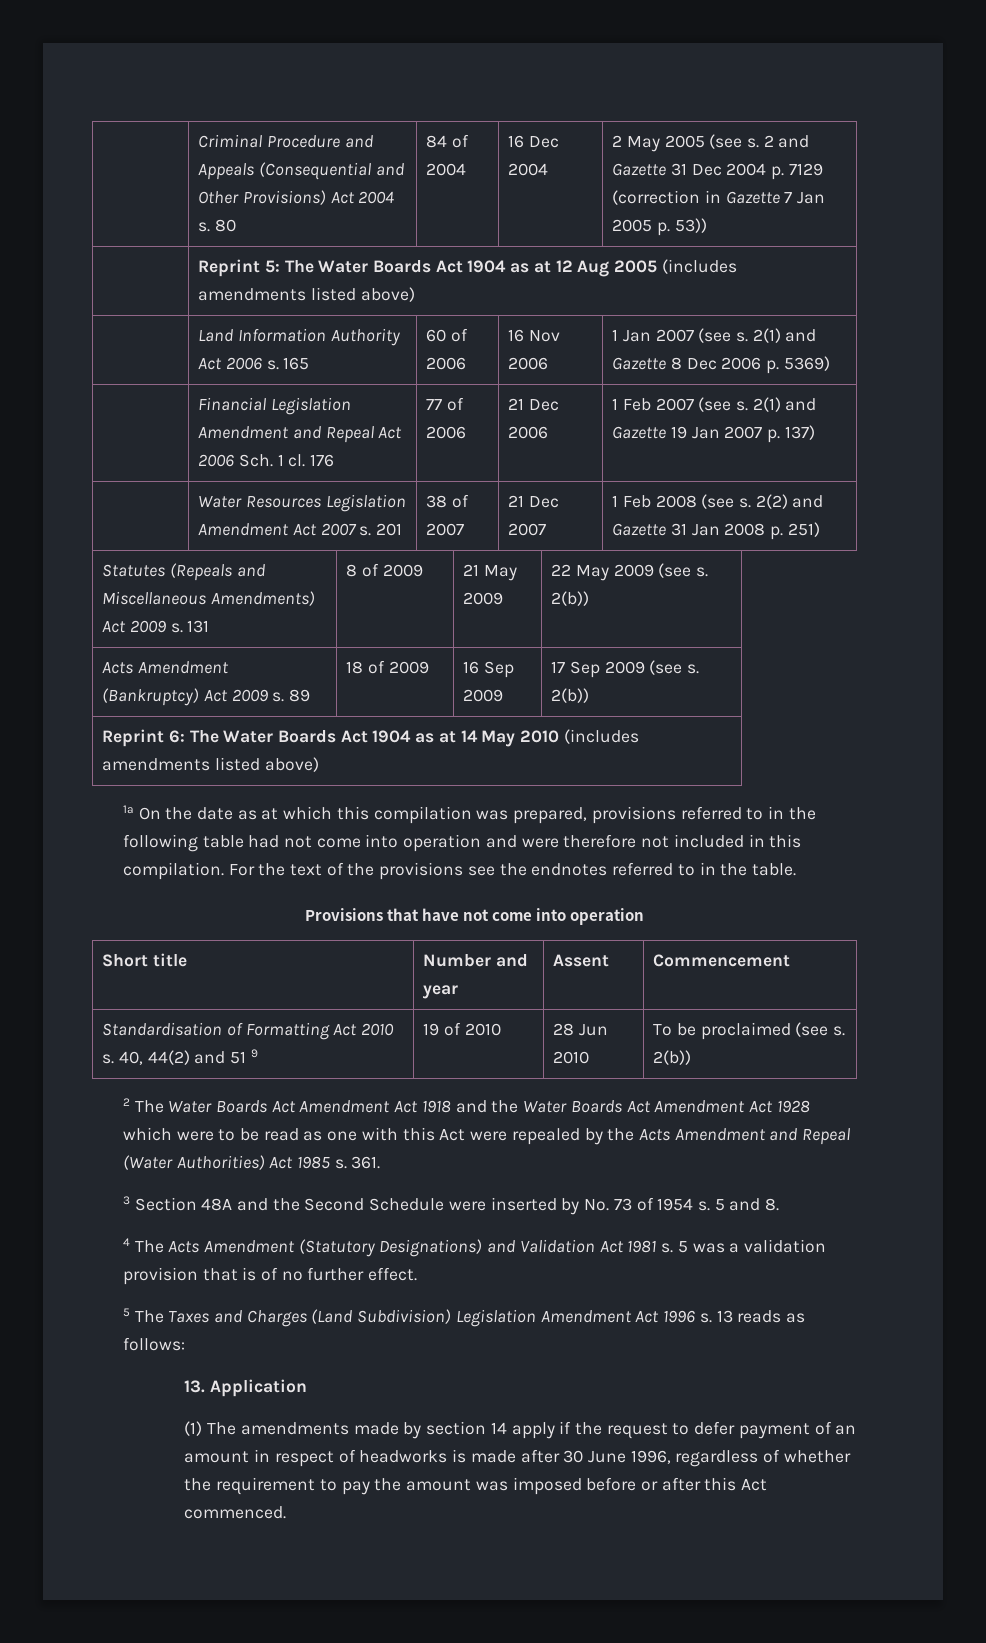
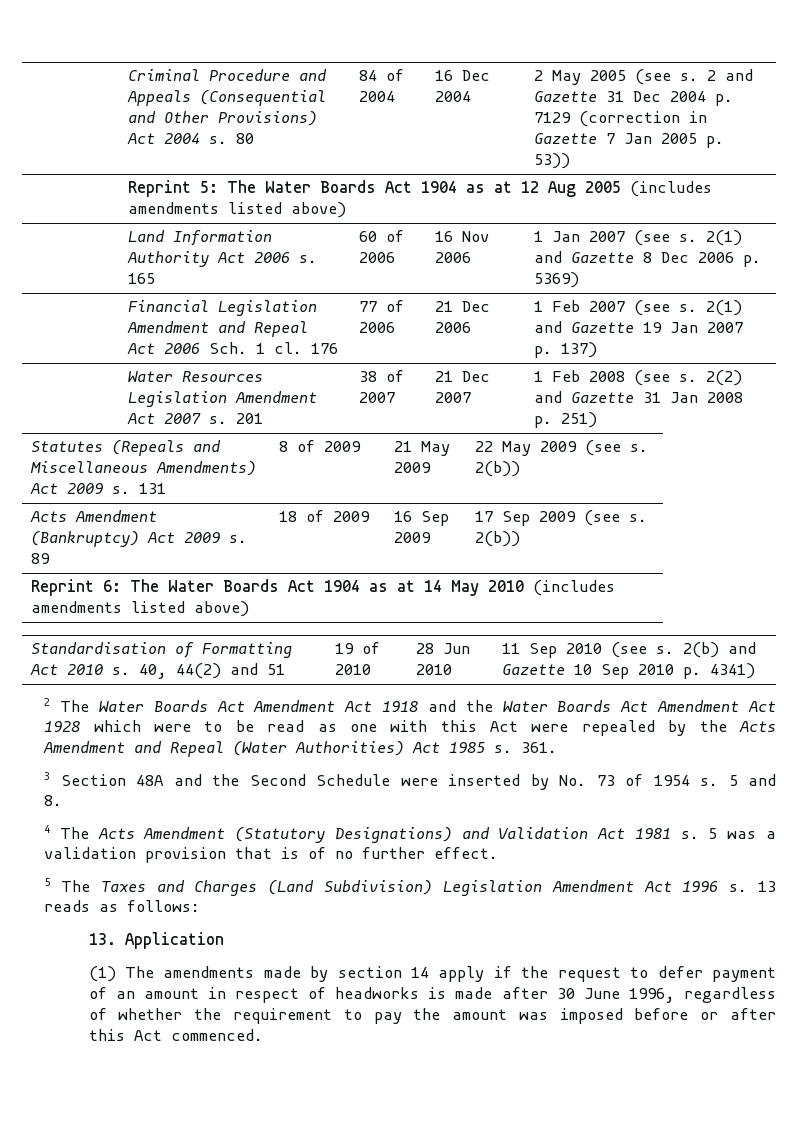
[122,805,816,824] [122,834,802,852] [122,862,796,880] [304,908,645,925] [102,953,187,967] [423,954,528,967] [423,985,459,999] [553,954,610,967] [653,954,791,967] // 1a On the date as at which this compilation was prepared, provisions referred to in the following table had not come into operation and were therefore not included in this compilation. For the text of the provisions see the endnotes referred to in the table. // Provisions that have not come into operation // Short title | Number and year | Assent | Commencement -> (250, 609) none
[250,1049,258,1058] 9 -> (286, 669) none
[653,1022,846,1040] [653,1050,692,1065] To be proclaimed (see s. 2(b)) -> [502,642,757,658] [502,663,756,679] 11 Sep 2010 (see s. 2(b) and Gazette 10 Sep 2010 p. 4341)

